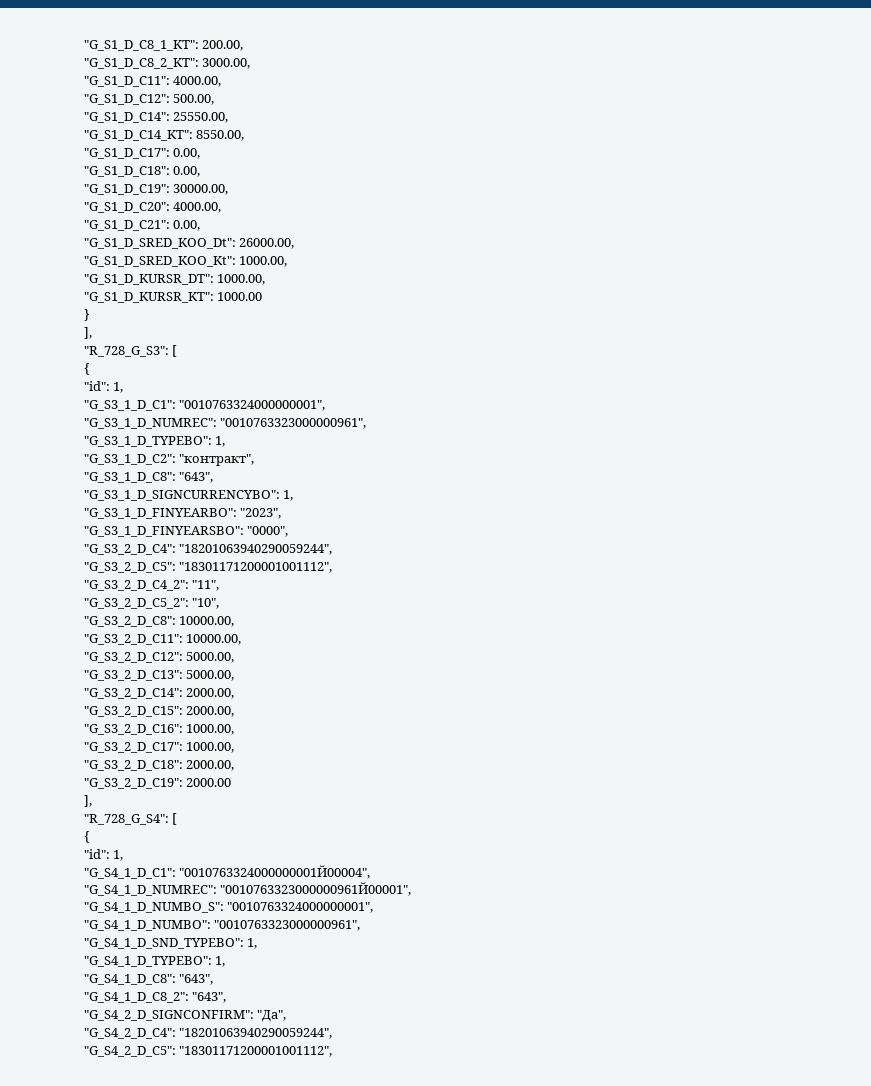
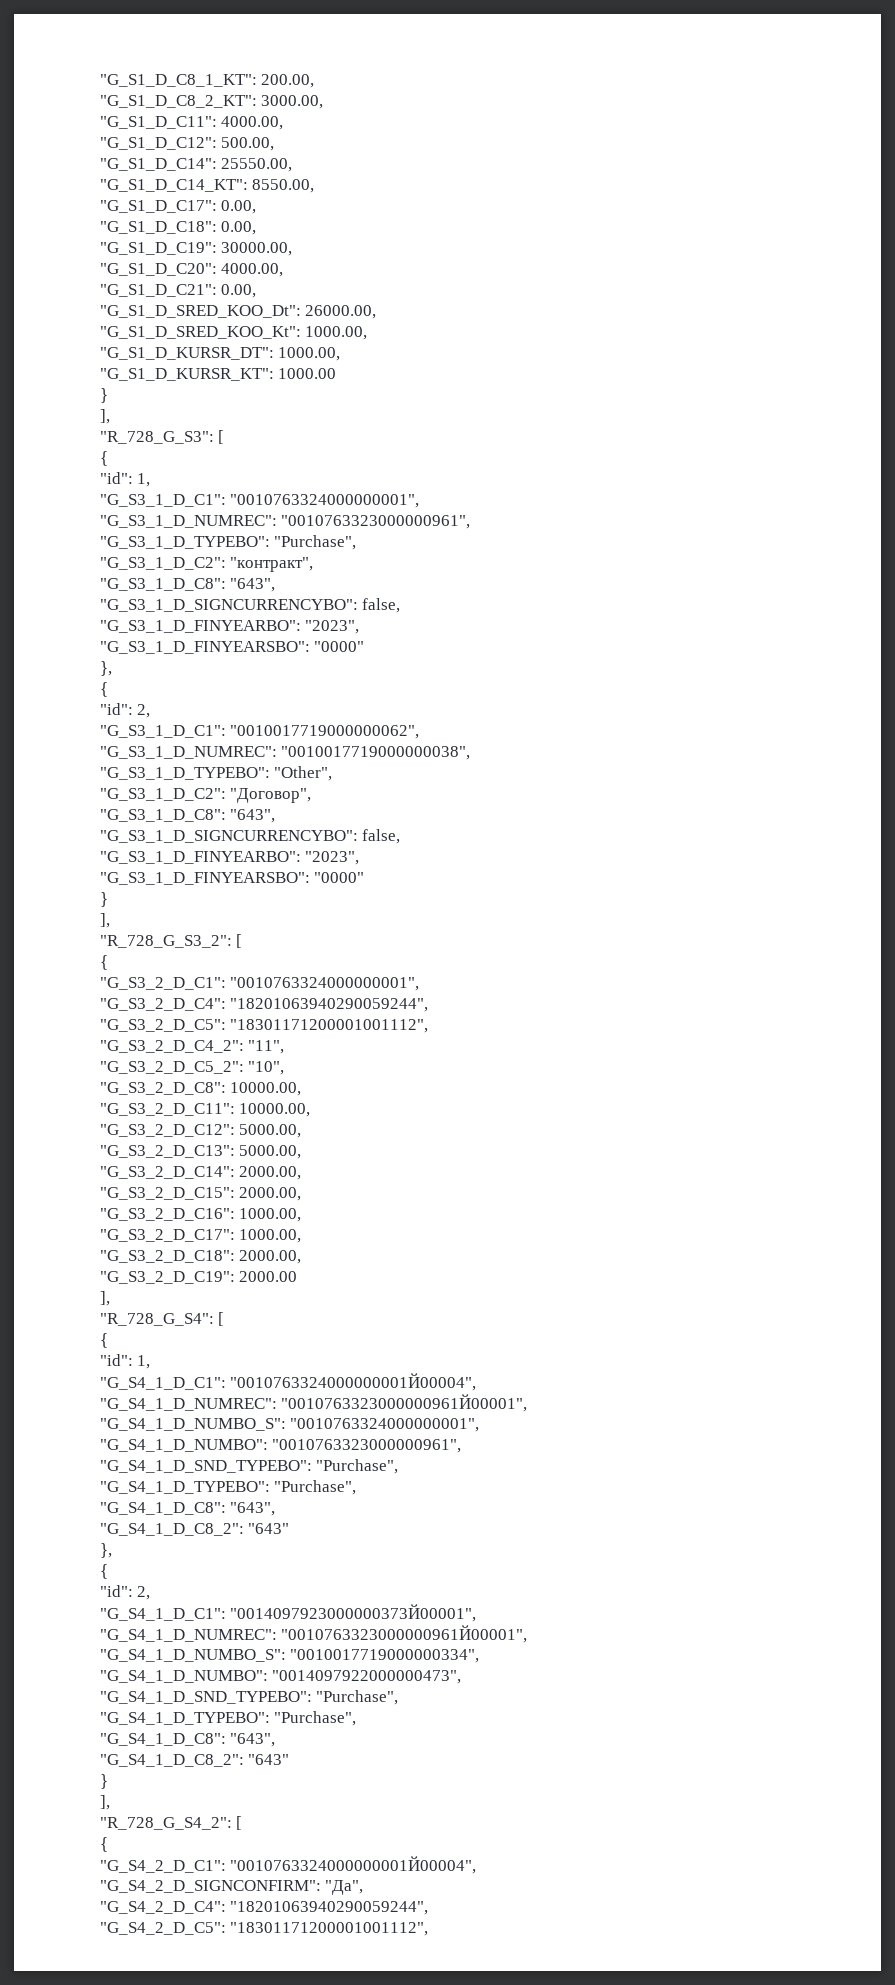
[215,436,226,447] 1, -> [274,535,357,550] "Purchase",
[283,490,294,501] [83,508,282,519] [83,526,289,537] 1, // "G_S3_1_D_FINYEARBO": "2023", // "G_S3_1_D_FINYEARSBO": "0000", -> [362,598,401,613] [99,620,360,634] [99,641,365,654] [99,661,112,676] [99,682,108,697] [99,703,151,718] [99,725,420,739] [99,746,471,760] [99,766,333,781] [99,788,312,803] [99,809,276,823] [99,829,401,844] [99,851,360,865] [99,872,365,885] [99,892,108,907] [99,913,110,928] [99,934,243,948] [99,955,108,970] [99,977,420,991] false, // "G_S3_1_D_FINYEARBO": "2023", // "G_S3_1_D_FINYEARSBO": "0000" // }, // { // "id": 2, // "G_S3_1_D_C1": "0010017719000000062", // "G_S3_1_D_NUMREC": "0010017719000000038", // "G_S3_1_D_TYPEBO": "Other", // "G_S3_1_D_C2": "Договор", // "G_S3_1_D_C8": "643", // "G_S3_1_D_SIGNCURRENCYBO": false, // "G_S3_1_D_FINYEARBO": "2023", // "G_S3_1_D_FINYEARSBO": "0000" // } // ], // "R_728_G_S3_2": [ // { // "G_S3_2_D_C1": "0010763324000000001",
[247,938,258,949] [83,956,226,967] [83,974,214,985] [83,992,227,1003] 1, // "G_S4_1_D_TYPEBO": 1, // "G_S4_1_D_C8": "643", // "G_S4_1_D_C8_2": "643", -> [316,1459,399,1474] [99,1480,357,1495] [99,1502,276,1516] [99,1523,290,1536] [99,1543,112,1558] [99,1564,108,1579] [99,1585,151,1600] [99,1604,477,1622] [99,1625,528,1643] [99,1649,480,1663] [99,1670,462,1684] [99,1690,399,1705] [99,1711,357,1726] [99,1733,276,1747] [99,1754,290,1767] [99,1774,108,1789] [99,1795,110,1810] [99,1816,243,1830] [99,1837,108,1852] [99,1856,477,1874] "Purchase", // "G_S4_1_D_TYPEBO": "Purchase", // "G_S4_1_D_C8": "643", // "G_S4_1_D_C8_2": "643" // }, // { // "id": 2, // "G_S4_1_D_C1": "0014097923000000373Й00001", // "G_S4_1_D_NUMREC": "0010763323000000961Й00001", // "G_S4_1_D_NUMBO_S": "0010017719000000334", // "G_S4_1_D_NUMBO": "0014097922000000473", // "G_S4_1_D_SND_TYPEBO": "Purchase", // "G_S4_1_D_TYPEBO": "Purchase", // "G_S4_1_D_C8": "643", // "G_S4_1_D_C8_2": "643" // } // ], // "R_728_G_S4_2": [ // { // "G_S4_2_D_C1": "0010763324000000001Й00004",

